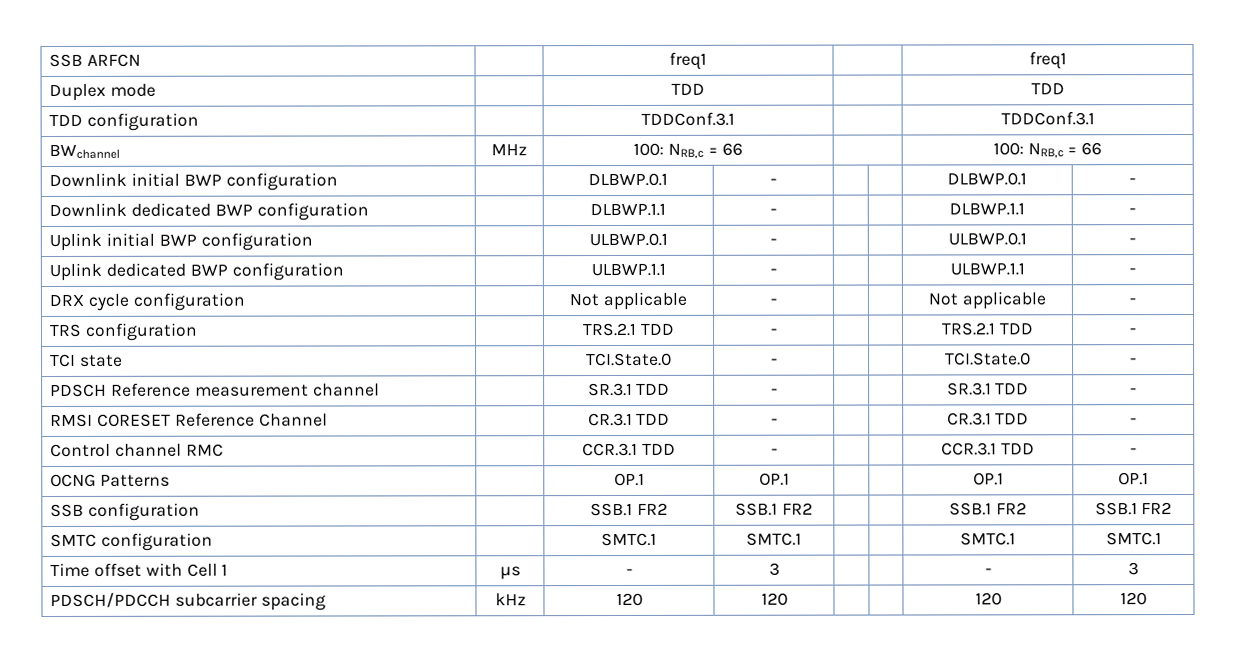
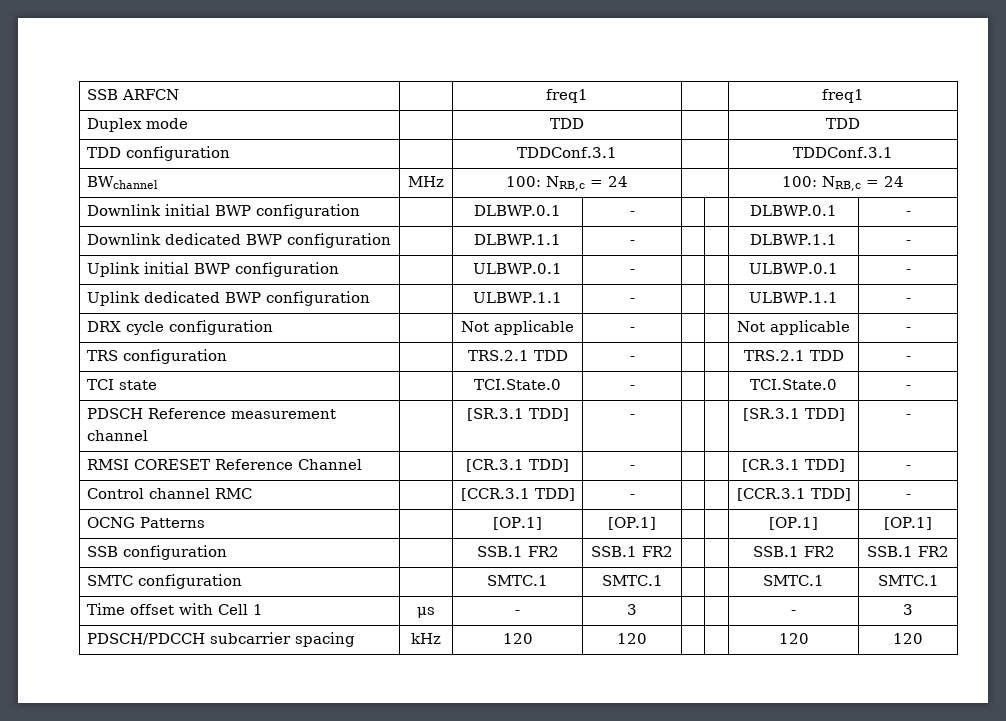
[721,142,743,156] [992,142,1103,159] 66 | | 100: NRB,c = 66 -> [608,176,628,187] [782,176,904,191] 24 | | 100: NRB,c = 24
[587,382,671,397] [770,388,778,395] [946,382,1030,396] SR.3.1 TDD | - | | | SR.3.1 TDD -> [466,408,569,421] [629,414,635,419] [742,408,845,421] [SR.3.1 TDD] | - | | | [SR.3.1 TDD]
[587,412,671,427] [770,418,778,425] [946,412,1030,426] CR.3.1 TDD | - | | | CR.3.1 TDD -> [466,459,569,472] [629,465,635,470] [742,459,845,472] [CR.3.1 TDD] | - | | | [CR.3.1 TDD]
[582,442,676,457] [770,448,778,455] [941,442,1035,456] CCR.3.1 TDD | - | | | CCR.3.1 TDD -> [460,488,575,501] [629,494,635,499] [736,488,851,501] [CCR.3.1 TDD] | - | | | [CCR.3.1 TDD]
[613,472,645,487] [758,472,790,486] [972,472,1004,486] [1118,472,1149,486] OP.1 | OP.1 | | | OP.1 | OP.1 -> [493,517,543,530] [607,517,657,530] [769,517,819,530] [883,517,933,530] [OP.1] | [OP.1] | | | [OP.1] | [OP.1]

